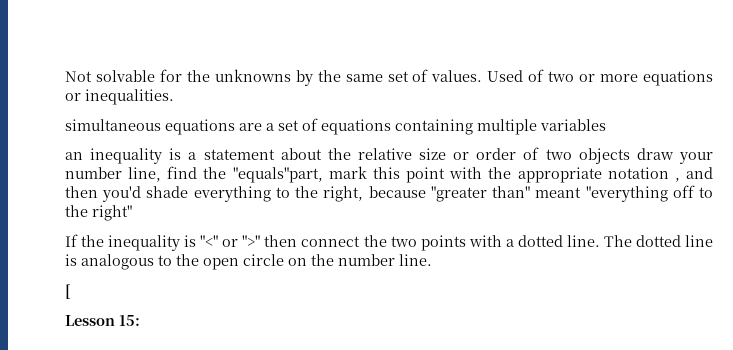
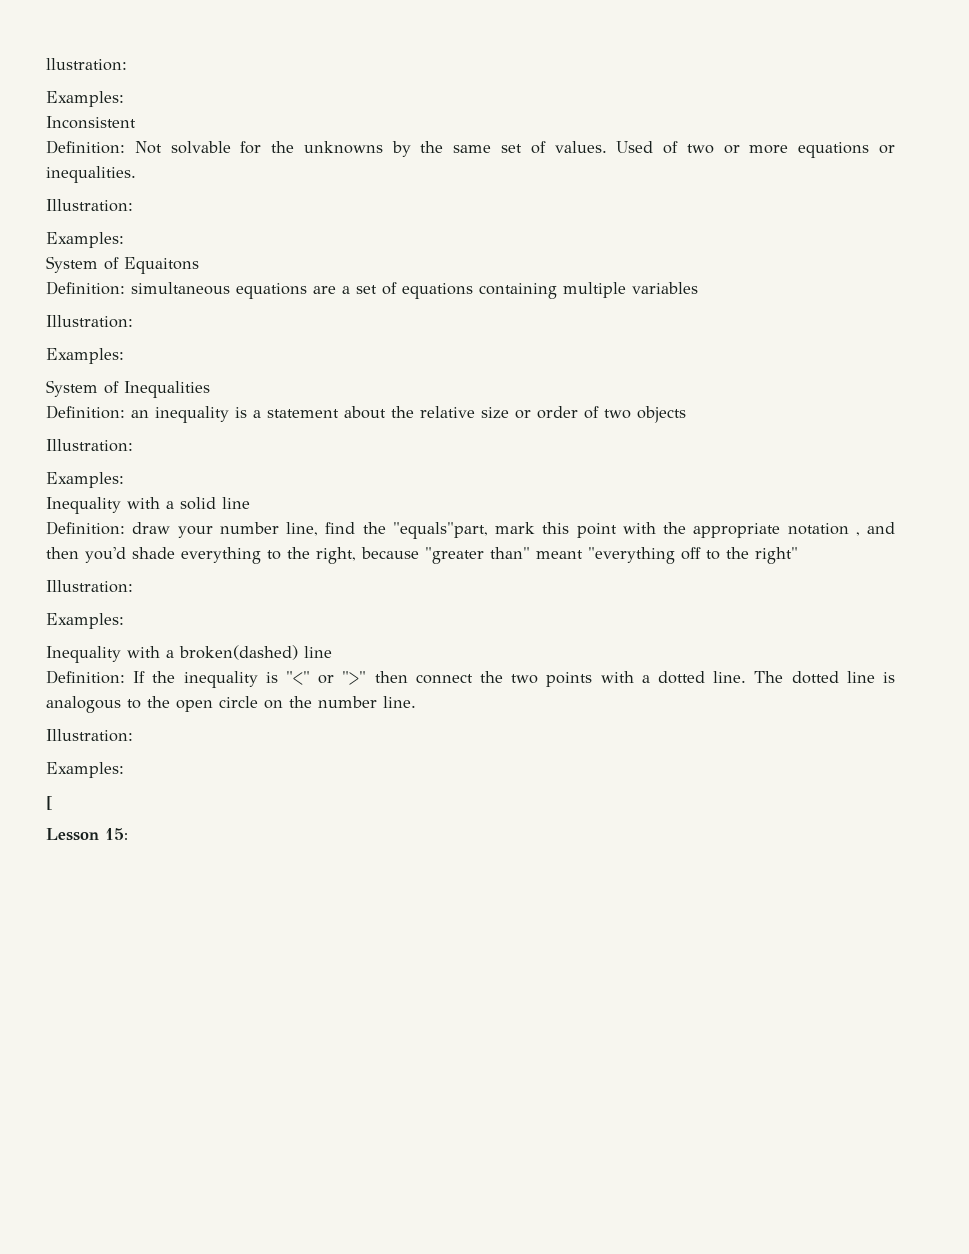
(65, 76) none -> [46,58,127,71] [46,91,124,107] [46,116,136,129] [46,140,125,154] llustration: // Examples: // Inconsistent // Definition:
(174, 97) none -> [46,199,133,212] [46,232,124,248] [46,256,199,274] [46,281,125,295] Illustration: // Examples: // System of Equaitons // Definition:
(606, 125) none -> [46,315,133,328] [46,348,124,364] [46,380,210,398] [46,405,125,419] Illustration: // Examples: // System of Inequalities // Definition:
(630, 156) none -> [46,439,133,452] [46,472,124,488] [46,497,250,514] [46,521,125,535] // Illustration: // Examples: // Inequality with a solid line // Definition:
(132, 213) none -> [46,580,133,593] [46,613,124,629] [46,645,332,663] [46,670,125,684] Illustration: // Examples: // Inequality with a broken(dashed) line // Definition:
(432, 260) none -> [46,729,133,742] [46,762,124,778] // Illustration: // Examples:

